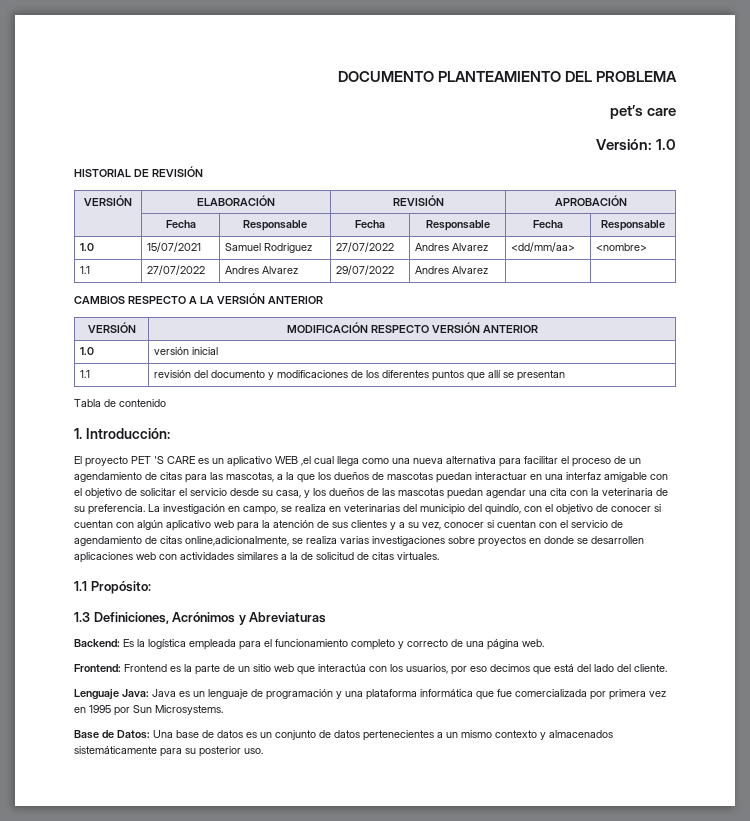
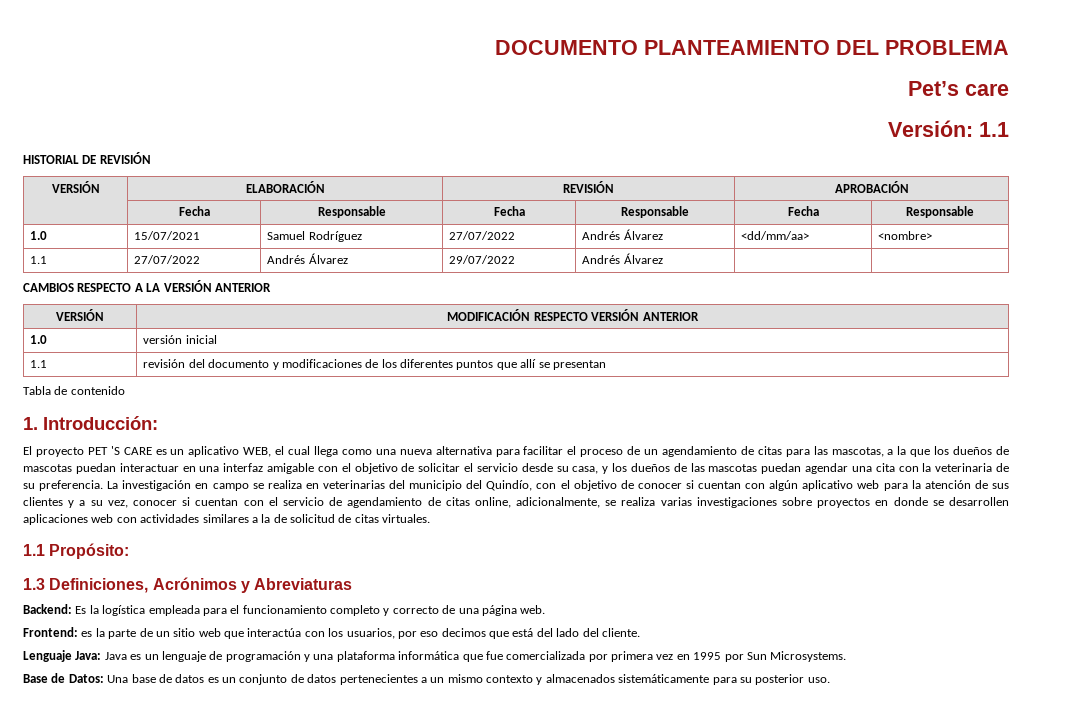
[609,105,643,119] pet’s -> [908,81,959,96] Pet’s
[656,139,676,150] 1.0 -> [979,122,1009,137] 1.1
[264,243,313,253] [336,242,395,252] [415,243,489,251] Rodriguez | 27/07/2022 | Andres Alvarez -> [308,231,362,242] [449,231,516,240] [582,229,663,240] Rodríguez | 27/07/2022 | Andrés Álvarez
[225,266,299,274] Andres Alvarez -> [267,253,348,264] Andrés Álvarez
[415,266,489,274] Andres Alvarez -> [582,253,663,264] Andrés Álvarez
[275,456,311,466] WEB ,el -> [243,446,285,457] WEB, el
[243,506,278,515] campo, -> [212,483,249,491] campo
[485,504,521,515] quindío, -> [486,480,533,491] Quindío,
[185,536,289,546] online,adicionalmente, -> [474,497,601,508] online, adicionalmente,
[124,664,167,672] Frontend -> (78, 632) none

